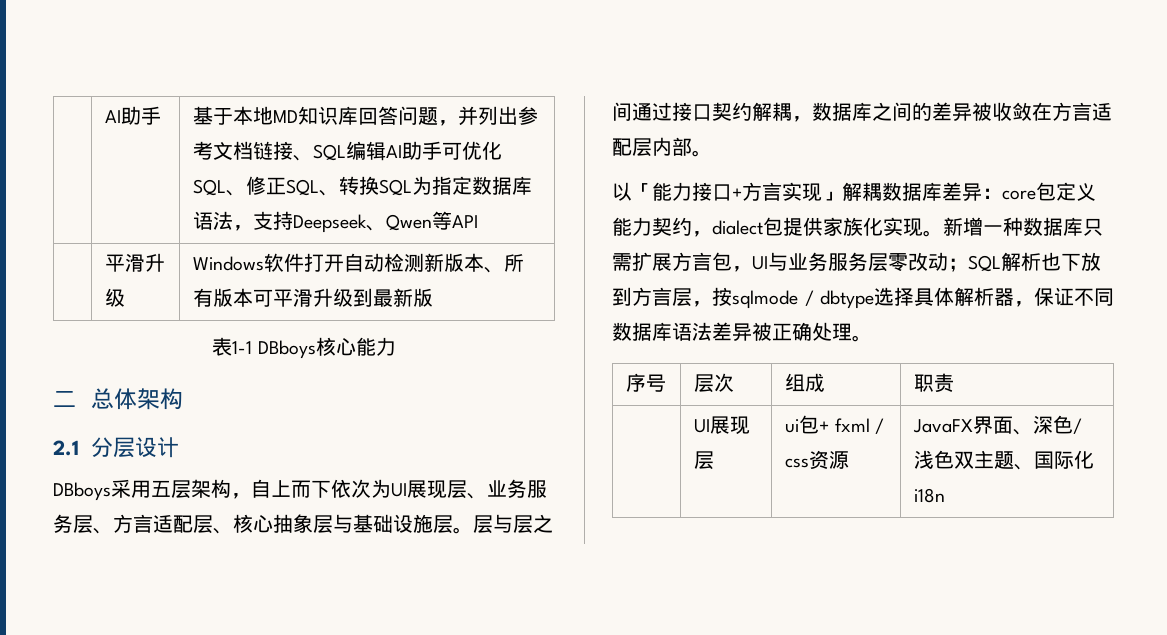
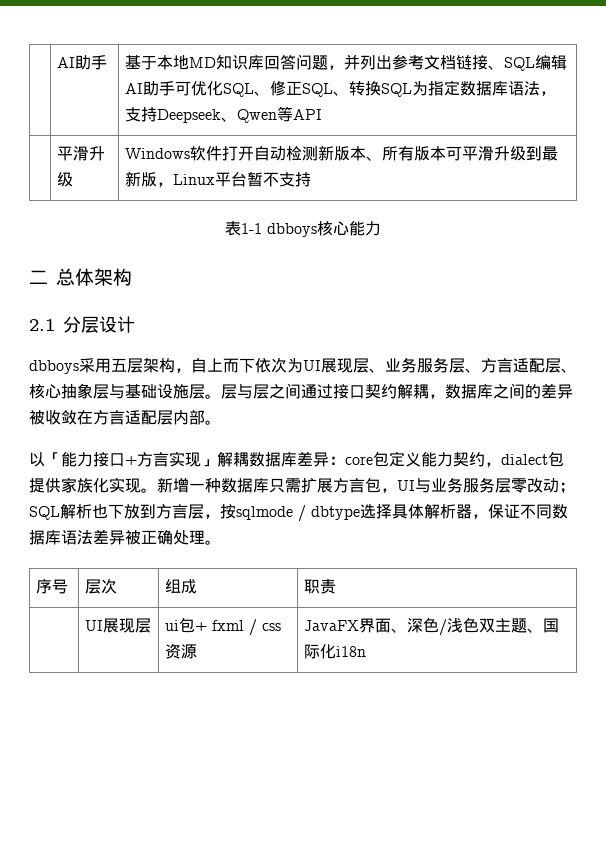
(434, 297) none -> [156,172,311,187] ，Linux平台暂不支持
[257,340,316,359] DBboys -> [267,223,317,237] dbboys
[53,482,111,501] DBboys -> [29,360,79,374] dbboys

